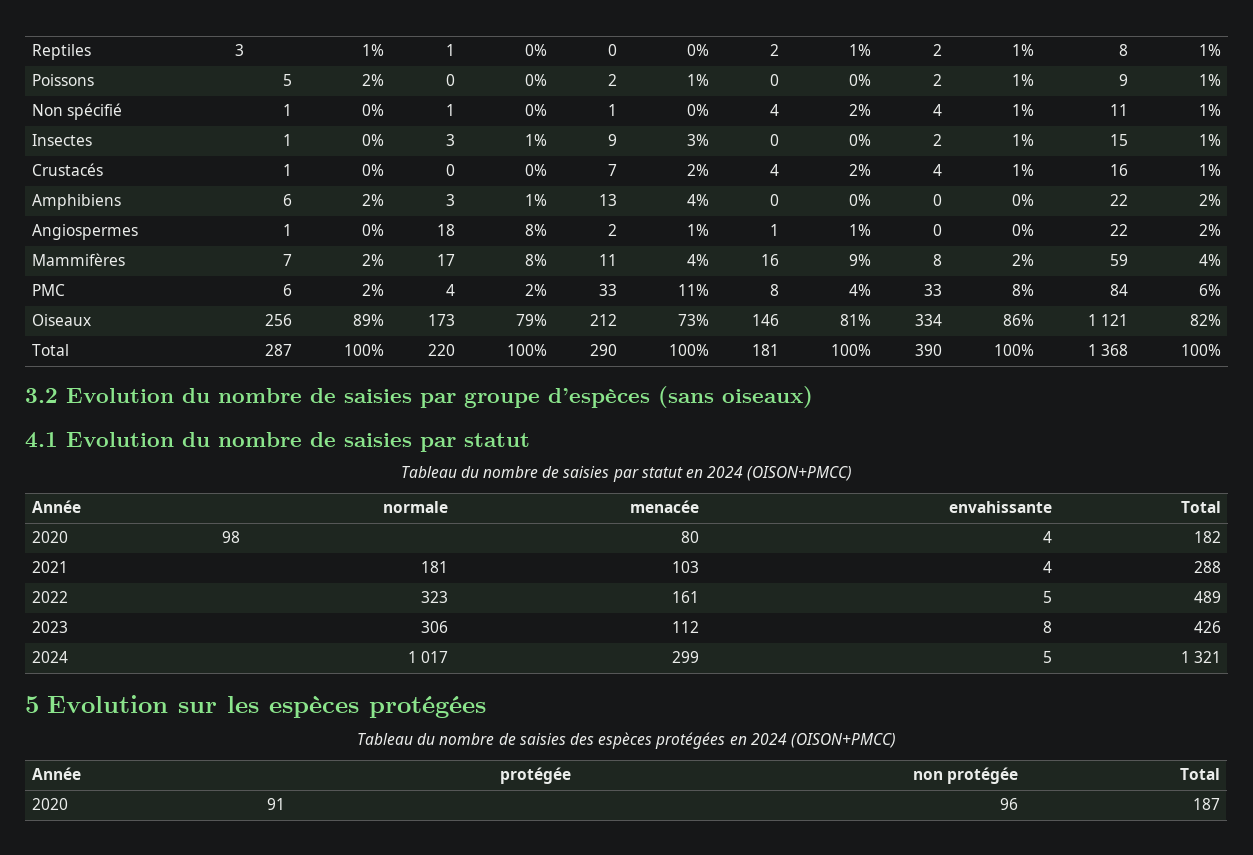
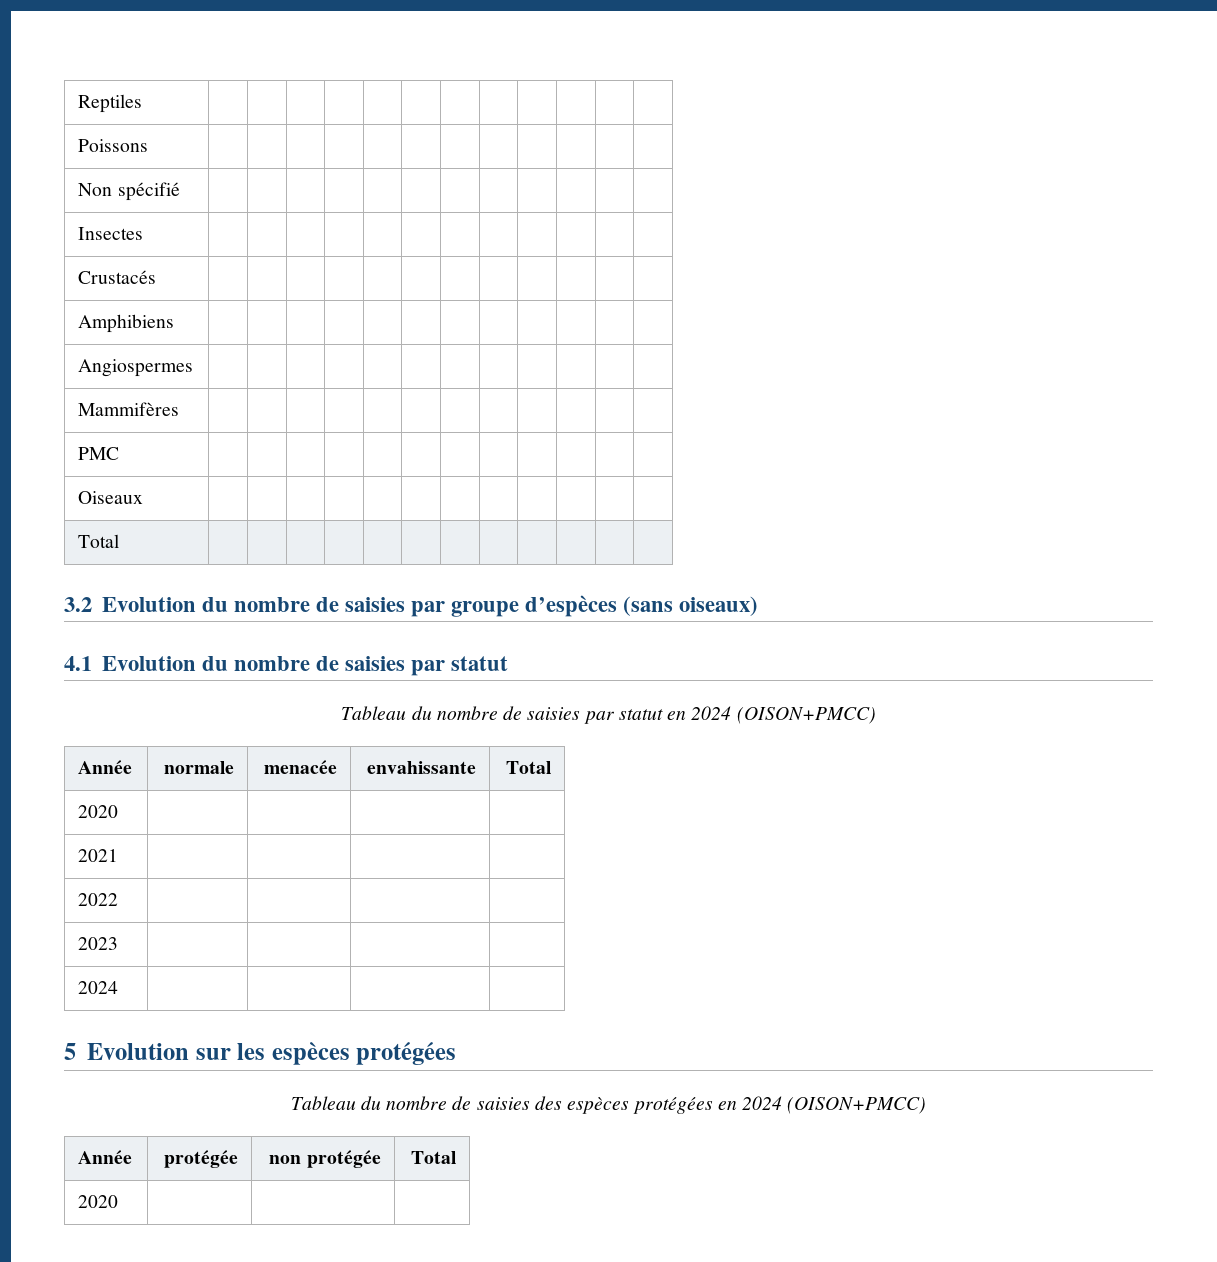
[234,44,244,56] [362,44,385,56] [446,44,456,56] [525,44,548,56] [608,44,618,56] [687,44,710,56] [770,44,780,56] [849,44,872,56] [933,44,943,56] [1012,44,1035,56] [1119,44,1129,56] [1199,44,1222,56] [31,74,94,86] [283,74,293,86] [362,74,385,86] [446,74,456,86] [525,74,548,86] [608,74,618,86] [687,74,710,86] [770,74,780,86] [849,74,872,86] [933,74,943,86] [1012,74,1035,86] [1119,74,1129,86] [1199,74,1222,86] [31,103,122,120] [283,104,293,116] [362,104,385,116] [446,104,456,116] [525,104,548,116] [608,104,618,116] [687,104,710,116] [770,104,780,116] [849,104,872,116] [933,104,943,116] [1012,104,1035,116] [1110,104,1129,116] [1199,104,1222,116] [31,134,92,146] [283,134,293,146] [362,134,385,146] [446,134,456,146] [525,134,548,146] [608,134,618,146] [687,134,710,146] [770,134,780,146] [849,134,872,146] [933,134,943,146] [1012,134,1035,146] [1110,134,1129,146] [1199,134,1222,146] [31,163,103,176] [283,164,293,176] [362,164,385,176] [446,164,456,176] [525,164,548,176] [608,164,618,176] [687,164,710,176] [770,164,780,176] [849,164,872,176] [933,164,943,176] [1012,164,1035,176] [1110,164,1129,176] [1199,164,1222,176] [31,194,121,210] [283,194,293,206] [362,194,385,206] [446,194,456,206] [525,194,548,206] [599,194,618,206] [687,194,710,206] [770,194,780,206] [849,194,872,206] [933,194,943,206] [1012,194,1035,206] [1110,194,1129,206] [1199,194,1222,206] [31,224,138,240] [283,224,293,236] [362,224,385,236] [437,224,456,236] [525,224,548,236] [608,224,618,236] [687,224,710,236] [770,224,780,236] [849,224,872,236] [933,224,943,236] [1012,224,1035,236] [1110,224,1129,236] [1199,224,1222,236] [31,253,125,266] [283,254,293,266] [362,254,385,266] [437,254,456,266] [525,254,548,266] [599,254,618,266] [687,254,710,266] [761,254,780,266] [849,254,872,266] [933,254,943,266] [1012,254,1035,266] [1110,254,1129,266] [1199,254,1222,266] [31,284,65,296] [283,284,293,296] [362,284,385,296] [446,284,456,296] [525,284,548,296] [599,284,618,296] [678,284,710,296] [770,284,780,296] [849,284,872,296] [924,284,943,296] [1012,284,1035,296] [1110,284,1129,296] [1199,284,1222,296] [31,314,91,326] [265,314,293,326] [353,314,385,326] [428,314,456,326] [516,314,548,326] [590,314,618,326] [678,314,710,326] [752,314,780,326] [840,314,872,326] [915,314,943,326] [1003,314,1035,326] [1088,314,1129,326] [1190,314,1222,326] [31,344,69,356] [265,344,293,356] [344,344,385,356] [428,344,456,356] [507,344,548,356] [590,344,618,356] [669,344,710,356] [752,344,780,356] [831,344,872,356] [915,344,943,356] [994,344,1035,356] [1088,344,1129,356] [1181,344,1222,356] 3 | 1% | 1 | 0% | 0 | 0% | 2 | 1% | 2 | 1% | 8 | 1% // Poissons | 5 | 2% | 0 | 0% | 2 | 1% | 0 | 0% | 2 | 1% | 9 | 1% // Non spécifié | 1 | 0% | 1 | 0% | 1 | 0% | 4 | 2% | 4 | 1% | 11 | 1% // Insectes | 1 | 0% | 3 | 1% | 9 | 3% | 0 | 0% | 2 | 1% | 15 | 1% // Crustacés | 1 | 0% | 0 | 0% | 7 | 2% | 4 | 2% | 4 | 1% | 16 | 1% // Amphibiens | 6 | 2% | 3 | 1% | 13 | 4% | 0 | 0% | 0 | 0% | 22 | 2% // Angiospermes | 1 | 0% | 18 | 8% | 2 | 1% | 1 | 1% | 0 | 0% | 22 | 2% // Mammifères | 7 | 2% | 17 | 8% | 11 | 4% | 16 | 9% | 8 | 2% | 59 | 4% // PMC | 6 | 2% | 4 | 2% | 33 | 11% | 8 | 4% | 33 | 8% | 84 | 6% // Oiseaux | 256 | 89% | 173 | 79% | 212 | 73% | 146 | 81% | 334 | 86% | 1 121 | 82% // Total | 287 | 100% | 220 | 100% | 290 | 100% | 181 | 100% | 390 | 100% | 1 368 | 100% -> [78,139,149,152] [78,182,180,201] [78,227,144,240] [78,270,157,284] [78,314,175,333] [78,359,194,377] [78,402,180,416] [78,447,120,460] [78,491,144,504] [78,534,120,548] | | | | | | | | | | | // Poissons | | | | | | | | | | | | // Non spécifié | | | | | | | | | | | | // Insectes | | | | | | | | | | | | // Crustacés | | | | | | | | | | | | // Amphibiens | | | | | | | | | | | | // Angiospermes | | | | | | | | | | | | // Mammifères | | | | | | | | | | | | // PMC | | | | | | | | | | | | // Oiseaux | | | | | | | | | | | | // Total | | | | | | | | | | | |
[221,531,240,543] [681,531,700,543] [1043,531,1053,543] [1194,531,1222,543] [31,561,68,573] [421,561,449,573] [672,561,700,573] [1043,561,1053,573] [1194,561,1222,573] [31,591,68,603] [421,591,449,603] [672,591,700,603] [1043,591,1053,603] [1194,591,1222,603] [31,621,68,633] [421,621,449,633] [672,621,700,633] [1043,621,1053,633] [1194,621,1222,633] [31,651,68,663] [408,651,449,663] [672,651,700,663] [1043,651,1053,663] [1181,651,1222,663] 98 | 80 | 4 | 182 // 2021 | 181 | 103 | 4 | 288 // 2022 | 323 | 161 | 5 | 489 // 2023 | 306 | 112 | 8 | 426 // 2024 | 1 017 | 299 | 5 | 1 321 -> [78,849,119,862] [78,893,119,906] [78,937,119,950] [78,981,119,994] | | | // 2021 | | | | // 2022 | | | | // 2023 | | | | // 2024 | | | |
[266,798,285,810] [1000,798,1019,810] [1193,798,1221,810] 91 | 96 | 187 -> (119, 1201) | |

